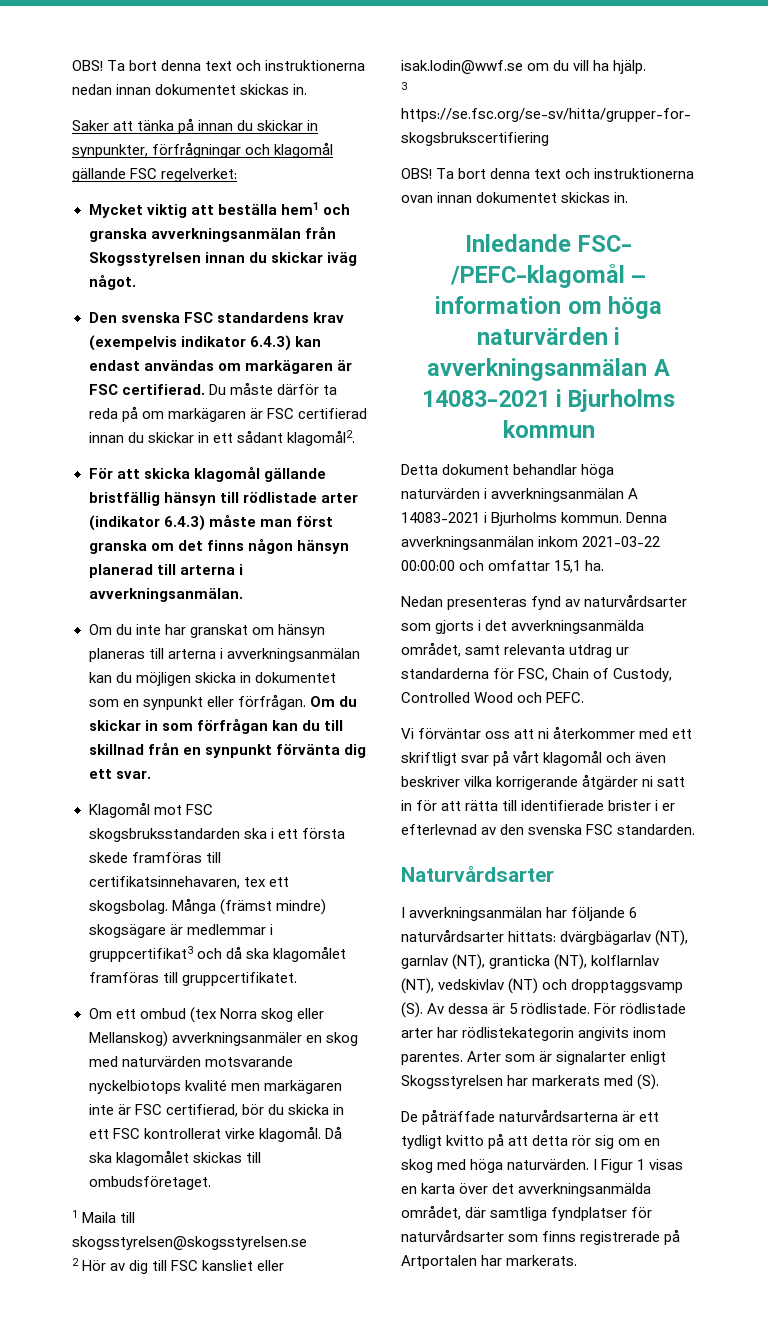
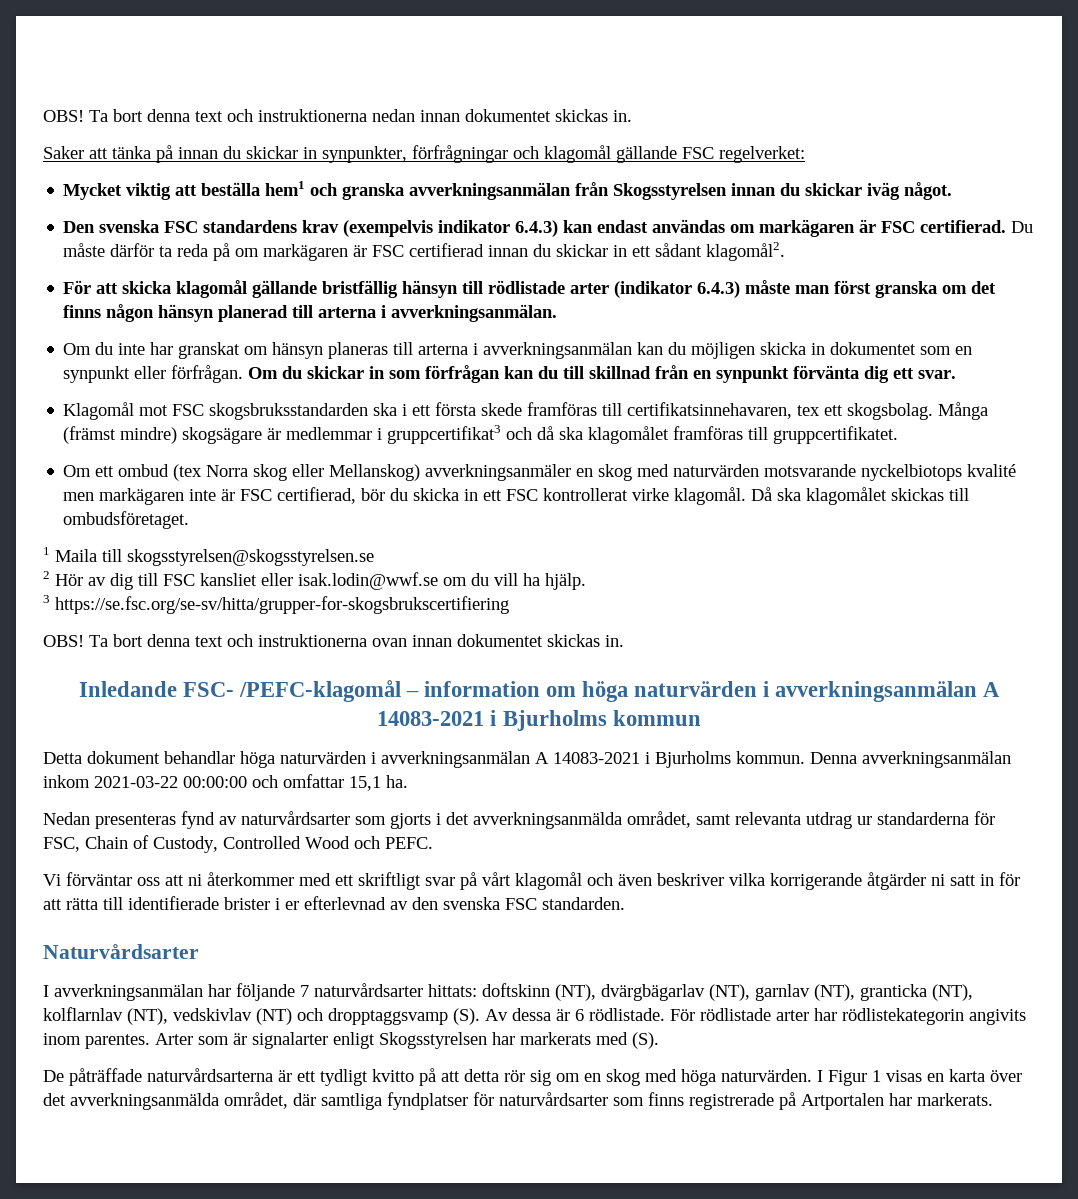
[629,907,638,918] 6 -> [300,985,309,997] 7
(557, 936) none -> [482,983,596,1001] doftskinn (NT),
[509,1003,519,1014] 5 -> [575,1009,584,1021] 6

